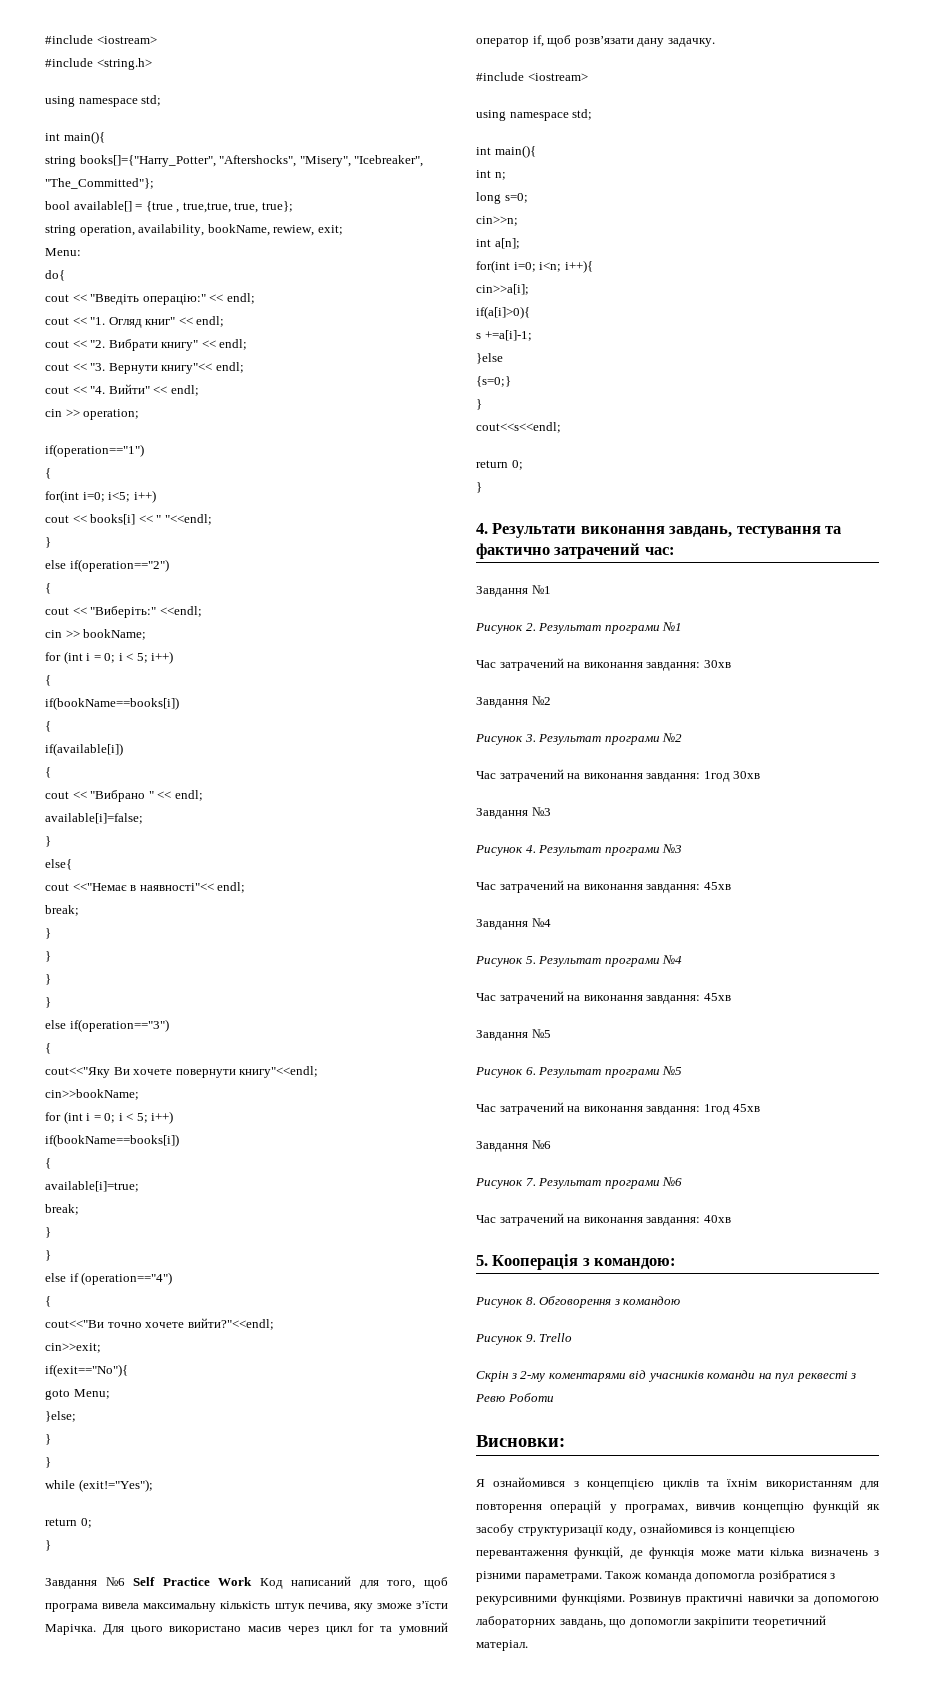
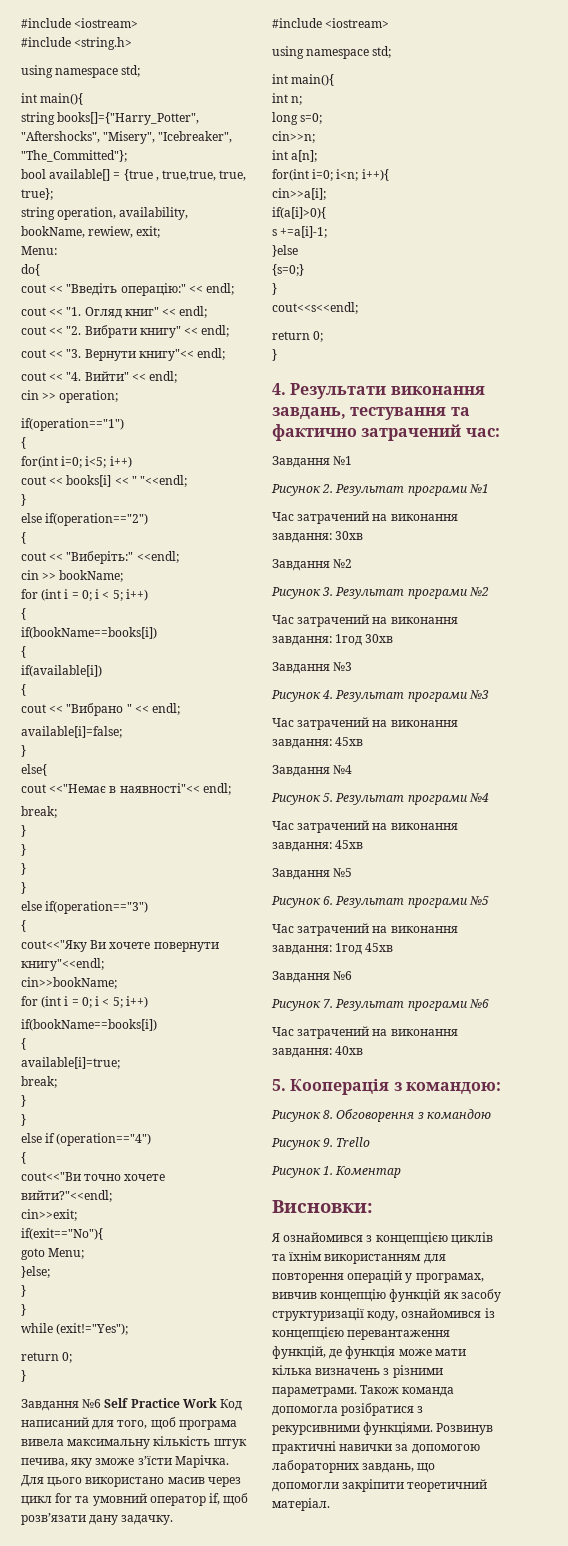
[476,1370,857,1382] [475,1393,554,1402] Скрін з 2-му коментарями від учасників команди на пул реквесті з Ревю Роботи -> [271,1166,402,1178] Рисунок 1. Коментар

